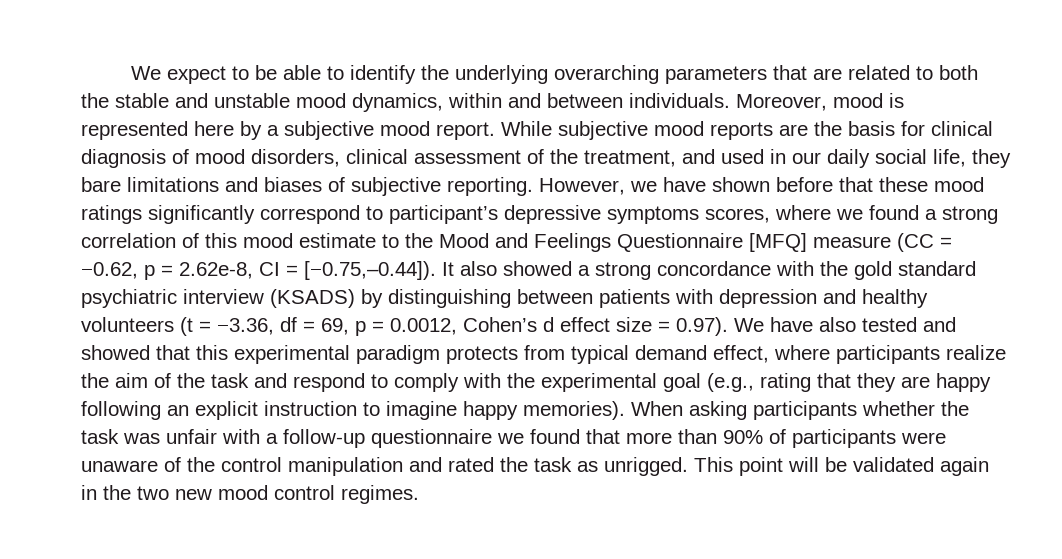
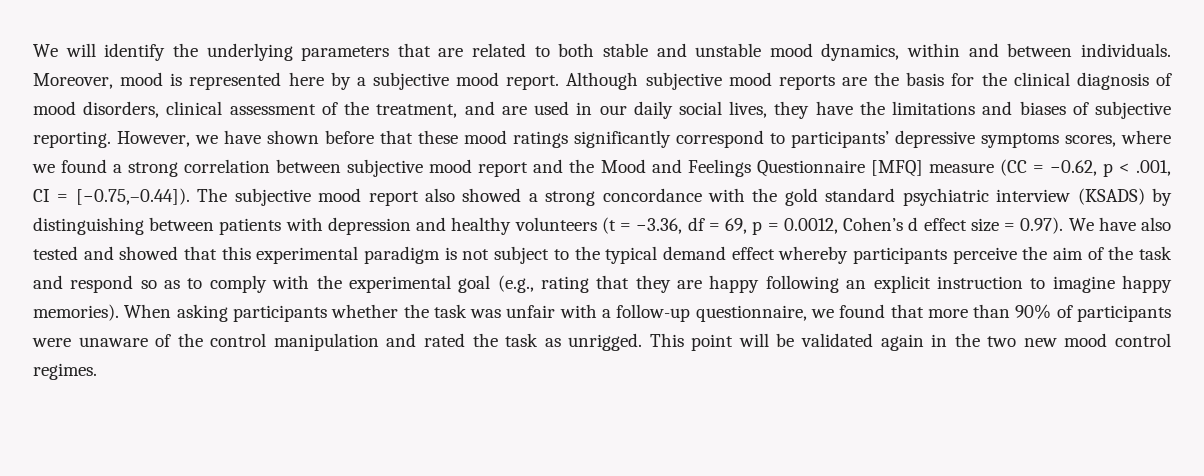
[131,65,345,84] We expect to be able to -> [33,43,96,57] We will
[554,65,660,84] overarching -> (293, 52) none
[81,93,109,108] the -> (595, 50) none
[501,121,552,136] While -> [566,72,639,90] Although
(925, 128) none -> [981,72,1007,86] the
(715, 156) none -> [501,106,527,115] are
[933,149,1011,168] [81,177,121,192] life, they bare -> [729,101,885,119] lives, they have the
[389,205,498,224] participant’s -> [791,131,889,148] participants’
[182,233,399,248] of this mood estimate to -> [276,159,564,177] between subjective mood report and
[161,262,253,279] = 2.62e-8, -> [1118,160,1171,176] < .001,
[442,262,454,276] It -> [197,188,419,206] The subjective mood report
[446,345,1006,364] protects from typical demand effect, where participants realize -> [444,246,1017,264] is not subject to the typical demand effect whereby participants perceive
(365, 382) none -> [140,280,181,289] so as
[371,429,492,448] questionnaire -> [695,305,807,322] questionnaire,

